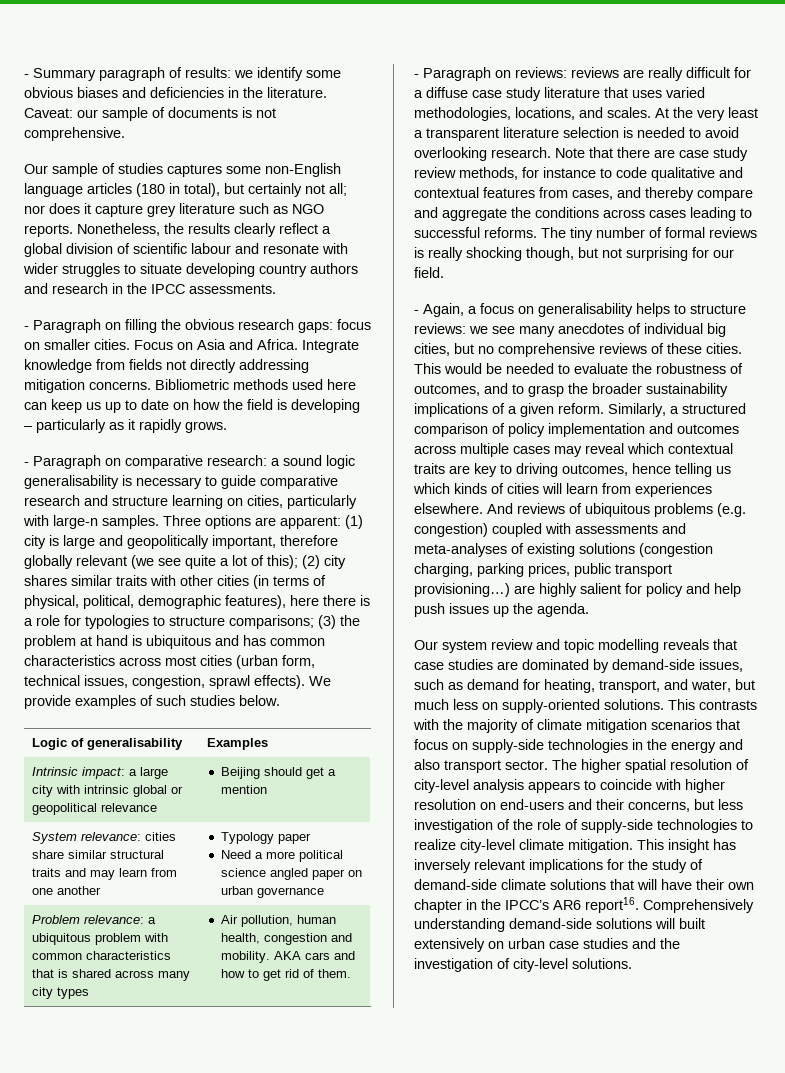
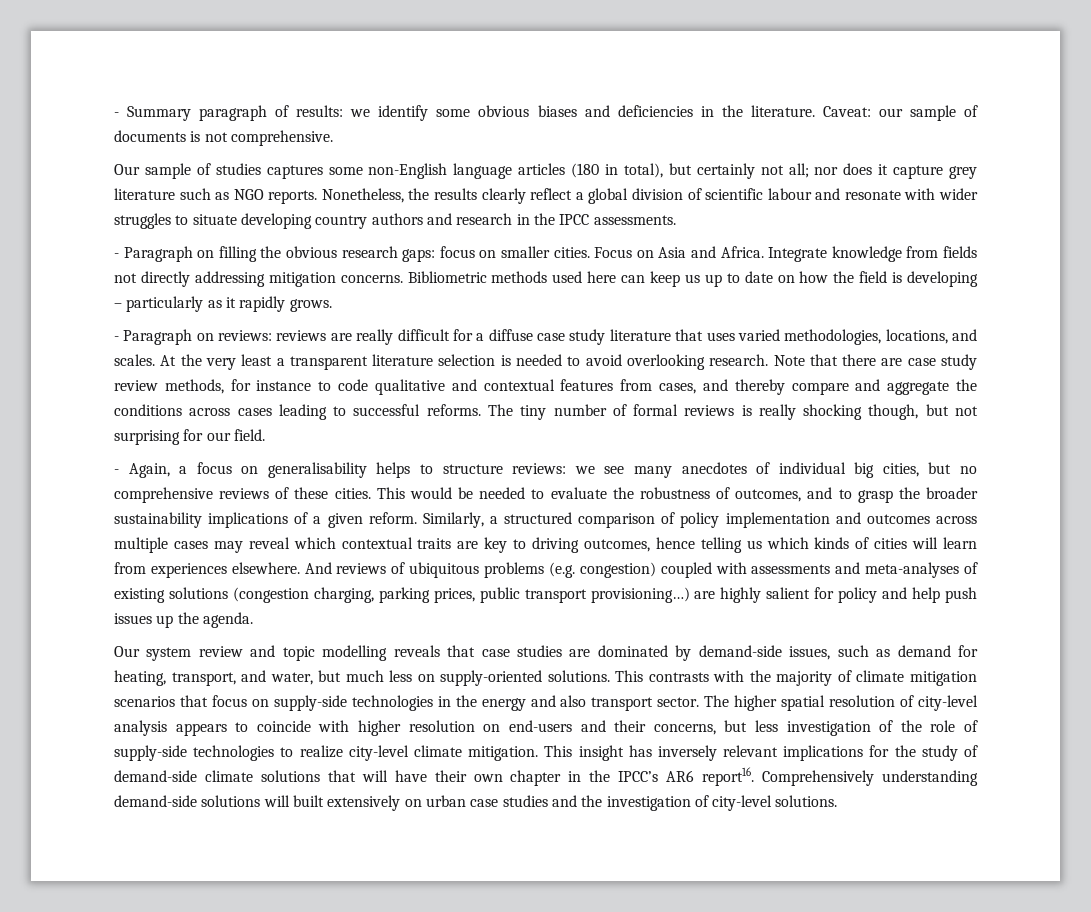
[24,455,355,469] [24,475,338,489] [24,495,357,509] [23,515,363,529] [24,535,338,549] [24,555,346,569] [24,575,326,589] [24,595,370,609] [24,615,360,629] [24,635,325,649] [24,655,315,669] [24,675,331,689] [24,695,280,709] [31,738,183,750] [206,738,268,750] [31,767,168,779] [31,785,183,797] [31,803,157,815] [220,767,336,779] [220,785,267,794] [31,832,176,844] [31,850,164,859] [31,868,177,880] [31,886,101,895] [220,832,311,844] [220,850,343,862] [220,868,362,880] [220,886,324,898] [31,915,156,924] [31,933,168,945] [31,951,171,960] [31,969,190,981] [31,987,89,999] [220,915,336,927] [220,933,352,945] [220,951,355,963] [220,969,351,981] // - Paragraph on comparative research: a sound logic generalisability is necessary to guide comparative research and structure learning on cities, particularly with large-n samples. Three options are apparent: (1) city is large and geopolitically important, therefore globally relevant (we see quite a lot of this); (2) city shares similar traits with other cities (in terms of physical, political, demographic features), here there is a role for typologies to structure comparisons; (3) the problem at hand is ubiquitous and has common characteristics across most cities (urban form, technical issues, congestion, sprawl effects). We provide examples of such studies below. // Logic of generalisability | Examples // Intrinsic impact: a large city with intrinsic global or geopolitical relevance | Beijing should get a mention // System relevance: cities share similar structural traits and may learn from one another | Typology paper // Need a more political science angled paper on urban governance // Problem relevance: a ubiquitous problem with common characteristics that is shared across many city types | Air pollution, human health, congestion and mobility. AKA cars and how to get rid of them. -> (332, 305) none

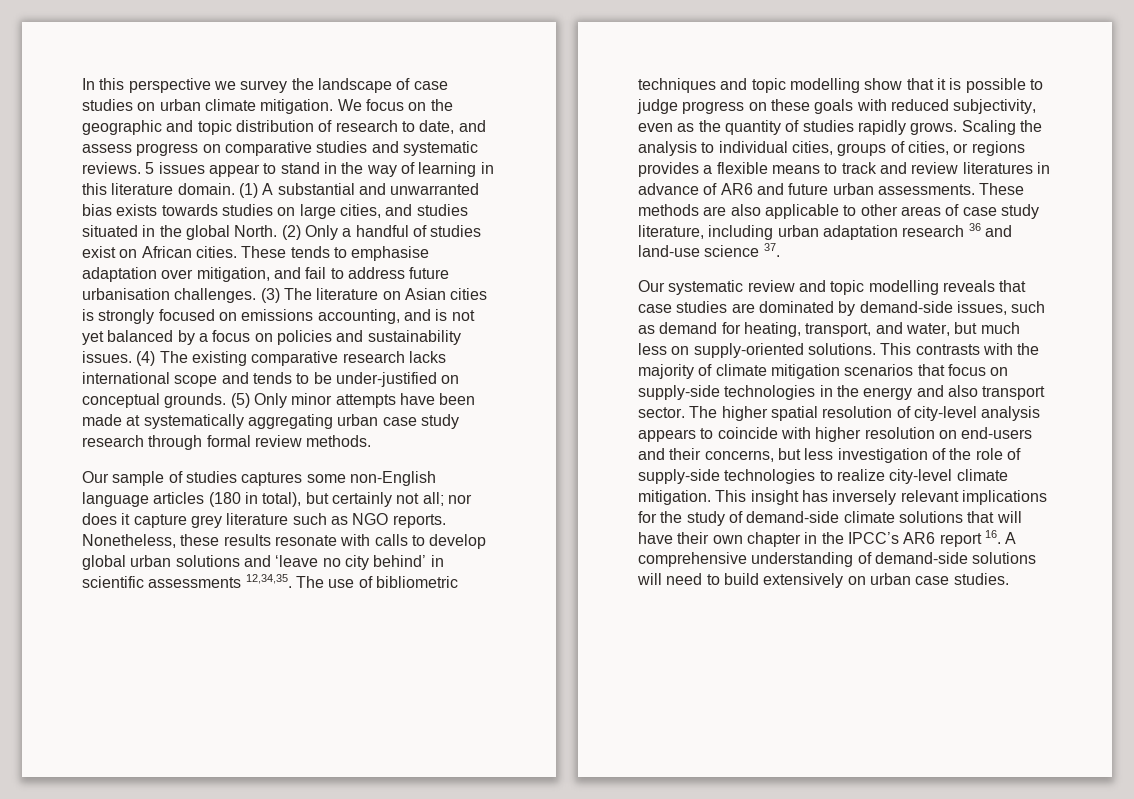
[114,105,978,121] [114,130,333,146] - Summary paragraph of results: we identify some obvious biases and deficiencies in the literature. Caveat: our sample of documents is not comprehensive. -> [82,78,448,93] [82,99,453,114] [82,120,486,135] [82,141,478,156] [82,162,494,177] [82,183,480,198] [82,204,468,219] [82,225,482,240] [82,246,430,261] [82,267,450,282] [82,288,488,303] [82,309,475,324] [82,330,461,345] [82,351,446,366] [82,372,460,387] [82,393,476,408] [82,414,459,429] [82,435,372,450] In this perspective we survey the landscape of case studies on urban climate mitigation. We focus on the geographic and topic distribution of research to date, and assess progress on comparative studies and systematic reviews. 5 issues appear to stand in the way of learning in this literature domain. (1) A substantial and unwarranted bias exists towards studies on large cities, and studies situated in the global North. (2) Only a handful of studies exist on African cities. These tends to emphasise adaptation over mitigation, and fail to address future urbanisation challenges. (3) The literature on Asian cities is strongly focused on emissions accounting, and is not yet balanced by a focus on policies and sustainability issues. (4) The existing comparative research lacks international scope and tends to be under-justified on conceptual grounds. (5) Only minor attempts have been made at systematically aggregating urban case study research through formal review methods.
[408,188,978,204] [114,213,676,229] [114,246,978,262] [114,271,978,287] [114,296,332,312] [114,329,977,345] [114,354,977,370] [114,379,978,395] [114,404,979,420] [114,429,265,445] [114,462,977,478] [114,487,978,503] [114,512,977,528] [114,537,977,553] [114,562,979,578] [114,587,977,603] [114,612,253,628] [114,646,192,661] the results clearly reflect a global division of scientific labour and resonate with wider struggles to situate developing country authors and research in the IPCC assessments. // - Paragraph on filling the obvious research gaps: focus on smaller cities. Focus on Asia and Africa. Integrate knowledge from fields not directly addressing mitigation concerns. Bibliometric methods used here can keep us up to date on how the field is developing – particularly as it rapidly grows. // - Paragraph on reviews: reviews are really difficult for a diffuse case study literature that uses varied methodologies, locations, and scales. At the very least a transparent literature selection is needed to avoid overlooking research. Note that there are case study review methods, for instance to code qualitative and contextual features from cases, and thereby compare and aggregate the conditions across cases leading to successful reforms. The tiny number of formal reviews is really shocking though, but not surprising for our field. // - Again, a focus on generalisability helps to structure reviews: we see many anecdotes of individual big cities, but no comprehensive reviews of these cities. This would be needed to evaluate the robustness of outcomes, and to grasp the broader sustainability implications of a given reform. Similarly, a structured comparison of policy implementation and outcomes across multiple cases may reveal which contextual traits are key to driving outcomes, hence telling us which kinds of cities will learn from experiences elsewhere. And reviews of ubiquitous problems (e.g. congestion) coupled with assessments and meta-analyses of existing solutions (congestion charging, parking prices, public transport provisioning…) are highly salient for policy and help push issues up the agenda. // Our system -> [180,534,487,549] [82,555,444,570] [82,574,458,588] [638,78,1043,93] [637,99,1037,114] [638,120,1042,135] [638,141,1025,156] [638,162,1050,177] [638,183,1025,195] [638,204,1039,219] [638,223,1012,240] [638,243,780,257] [638,280,744,295] these results resonate with calls to develop global urban solutions and ‘leave no city behind’ in scientific assessments 12,34,35. The use of bibliometric techniques and topic modelling show that it is possible to judge progress on these goals with reduced subjectivity, even as the quantity of studies rapidly grows. Scaling the analysis to individual cities, groups of cities, or regions provides a flexible means to track and review literatures in advance of AR6 and future urban assessments. These methods are also applicable to other areas of case study literature, including urban adaptation research 36 and land-use science 37. // Our systematic
[702,767,979,786] [114,795,838,811] report16. Comprehensively understanding demand-side solutions will built extensively on urban case studies and the investigation of city-level solutions. -> [939,530,1017,547] [638,552,1037,567] [637,573,1009,588] report 16. A comprehensive understanding of demand-side solutions will need to build extensively on urban case studies.

